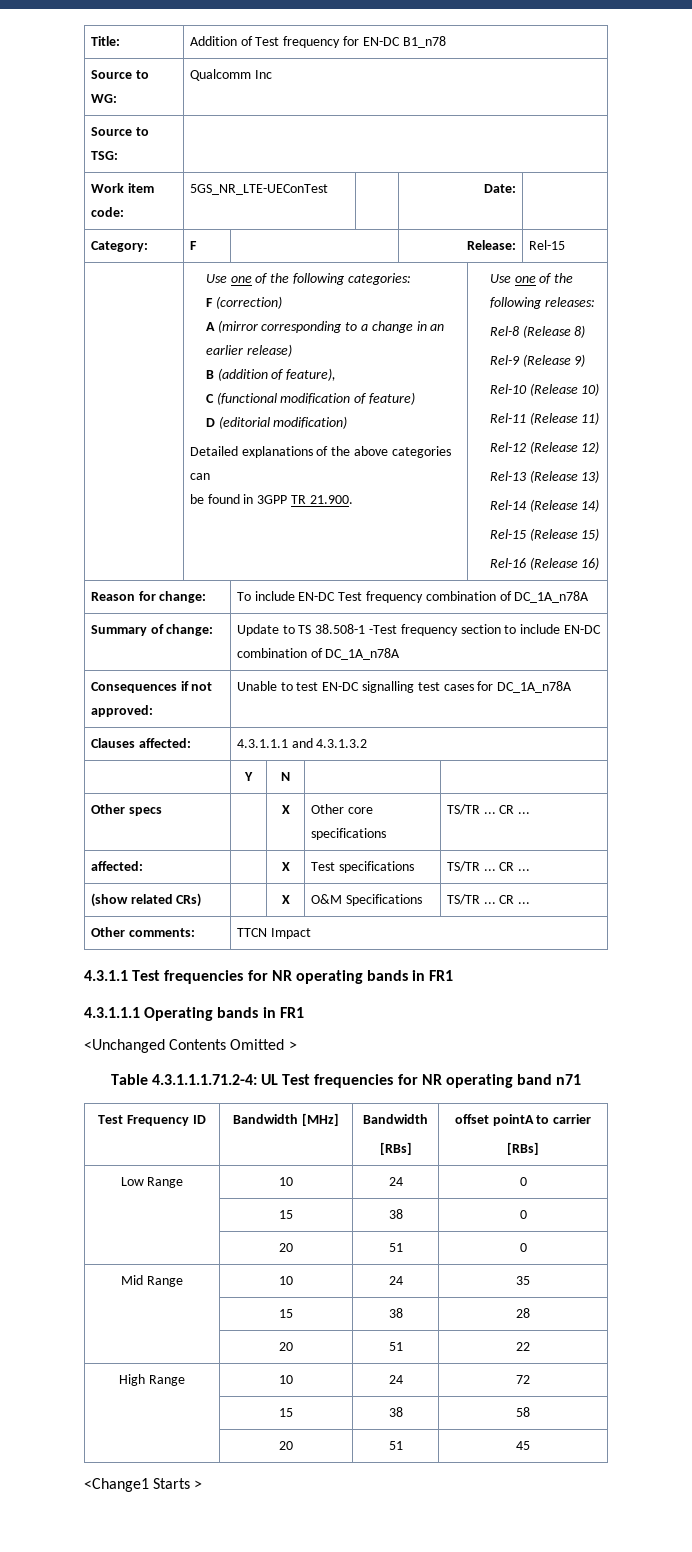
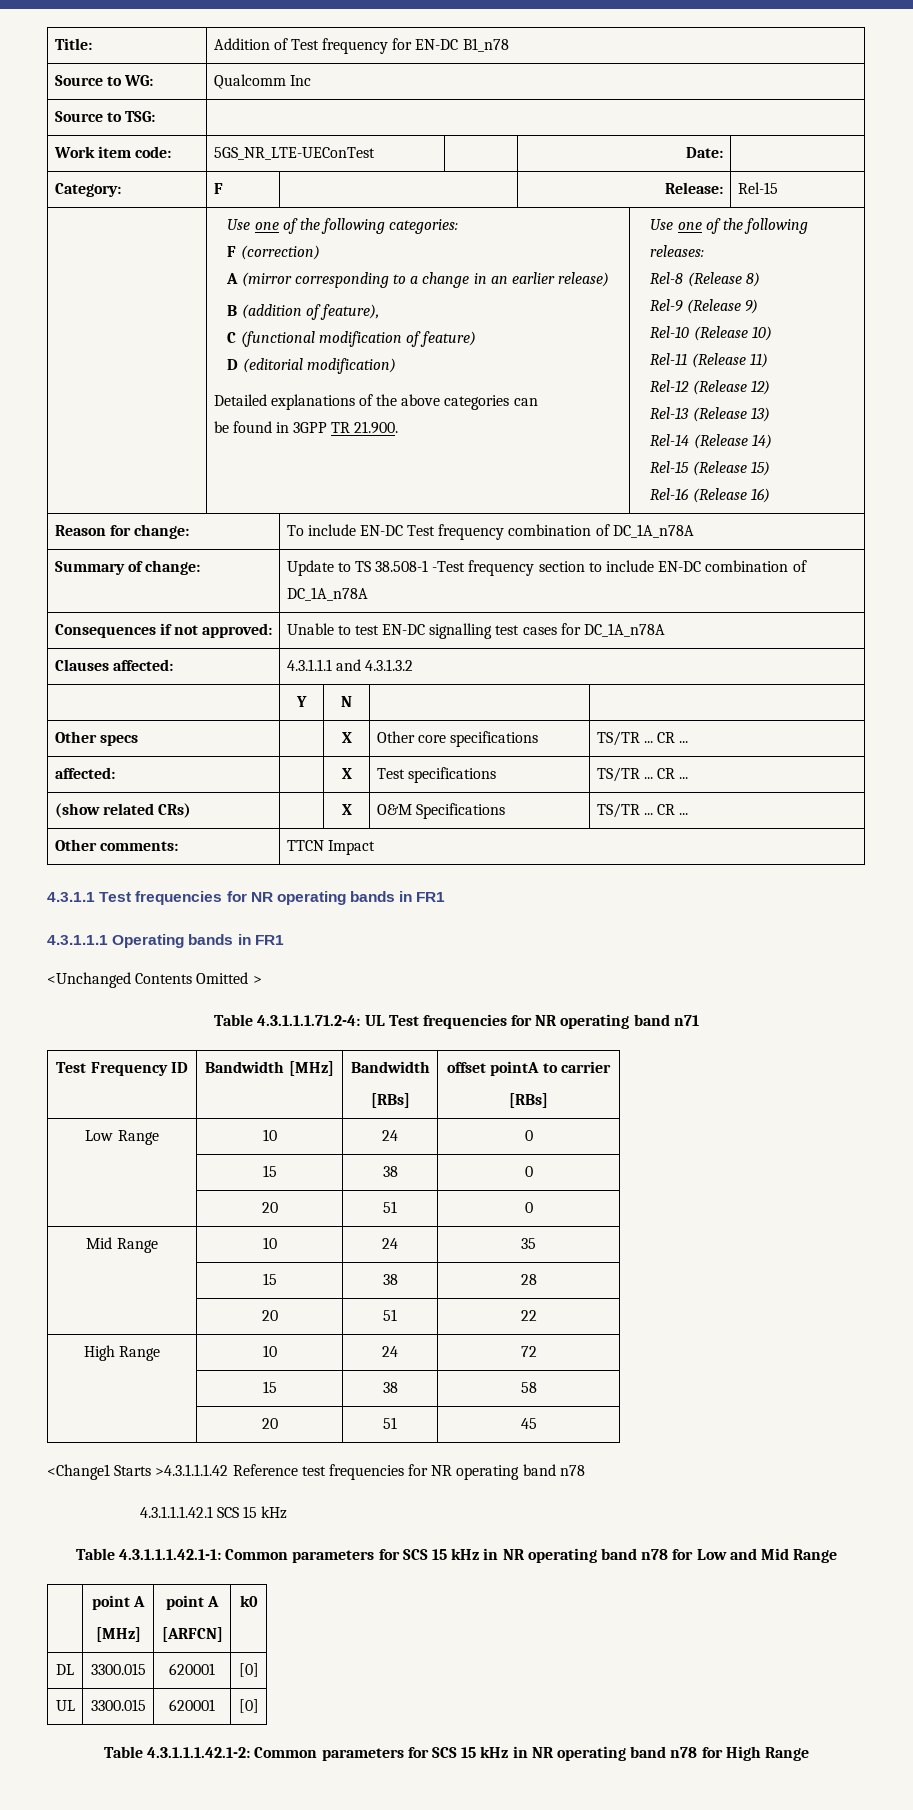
[194,1480,203,1489] > -> [155,1464,585,1480] [139,1506,288,1519] [75,1548,838,1563] [91,1595,146,1610] [95,1627,141,1642] [165,1595,220,1610] [161,1627,223,1642] [239,1595,258,1607] [56,1664,74,1675] [90,1663,146,1675] [169,1663,215,1675] [238,1663,259,1677] [55,1700,75,1711] [90,1699,146,1711] [169,1699,215,1711] [238,1699,259,1713] [104,1746,809,1761] >4.3.1.1.1.42 Reference test frequencies for NR operating band n78 // 4.3.1.1.1.42.1 SCS 15 kHz // Table 4.3.1.1.1.42.1-1: Common parameters for SCS 15 kHz in NR operating band n78 for Low and Mid Range // | point A // [MHz] | point A // [ARFCN] | k0 // DL | 3300.015 | 620001 | [0] // UL | 3300.015 | 620001 | [0] // Table 4.3.1.1.1.42.1-2: Common parameters for SCS 15 kHz in NR operating band n78 for High Range

